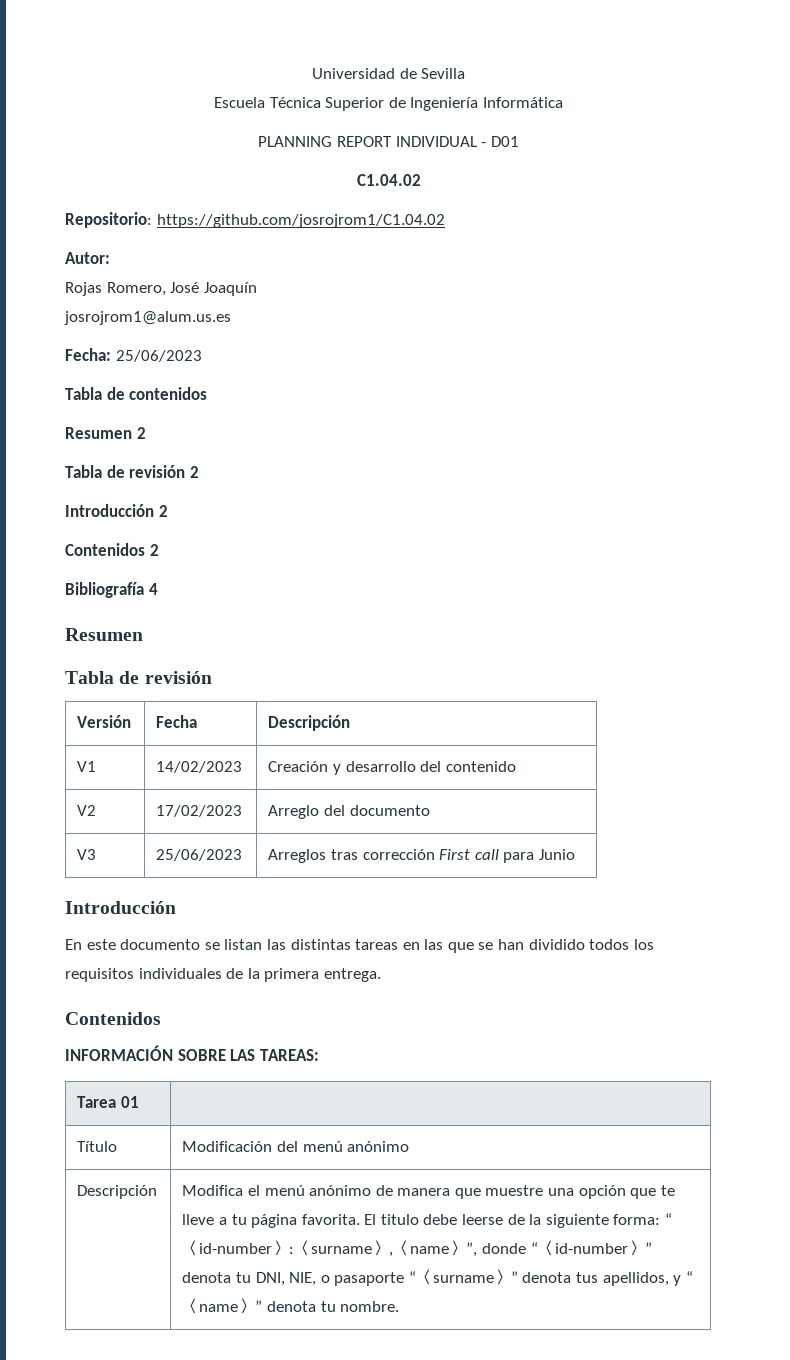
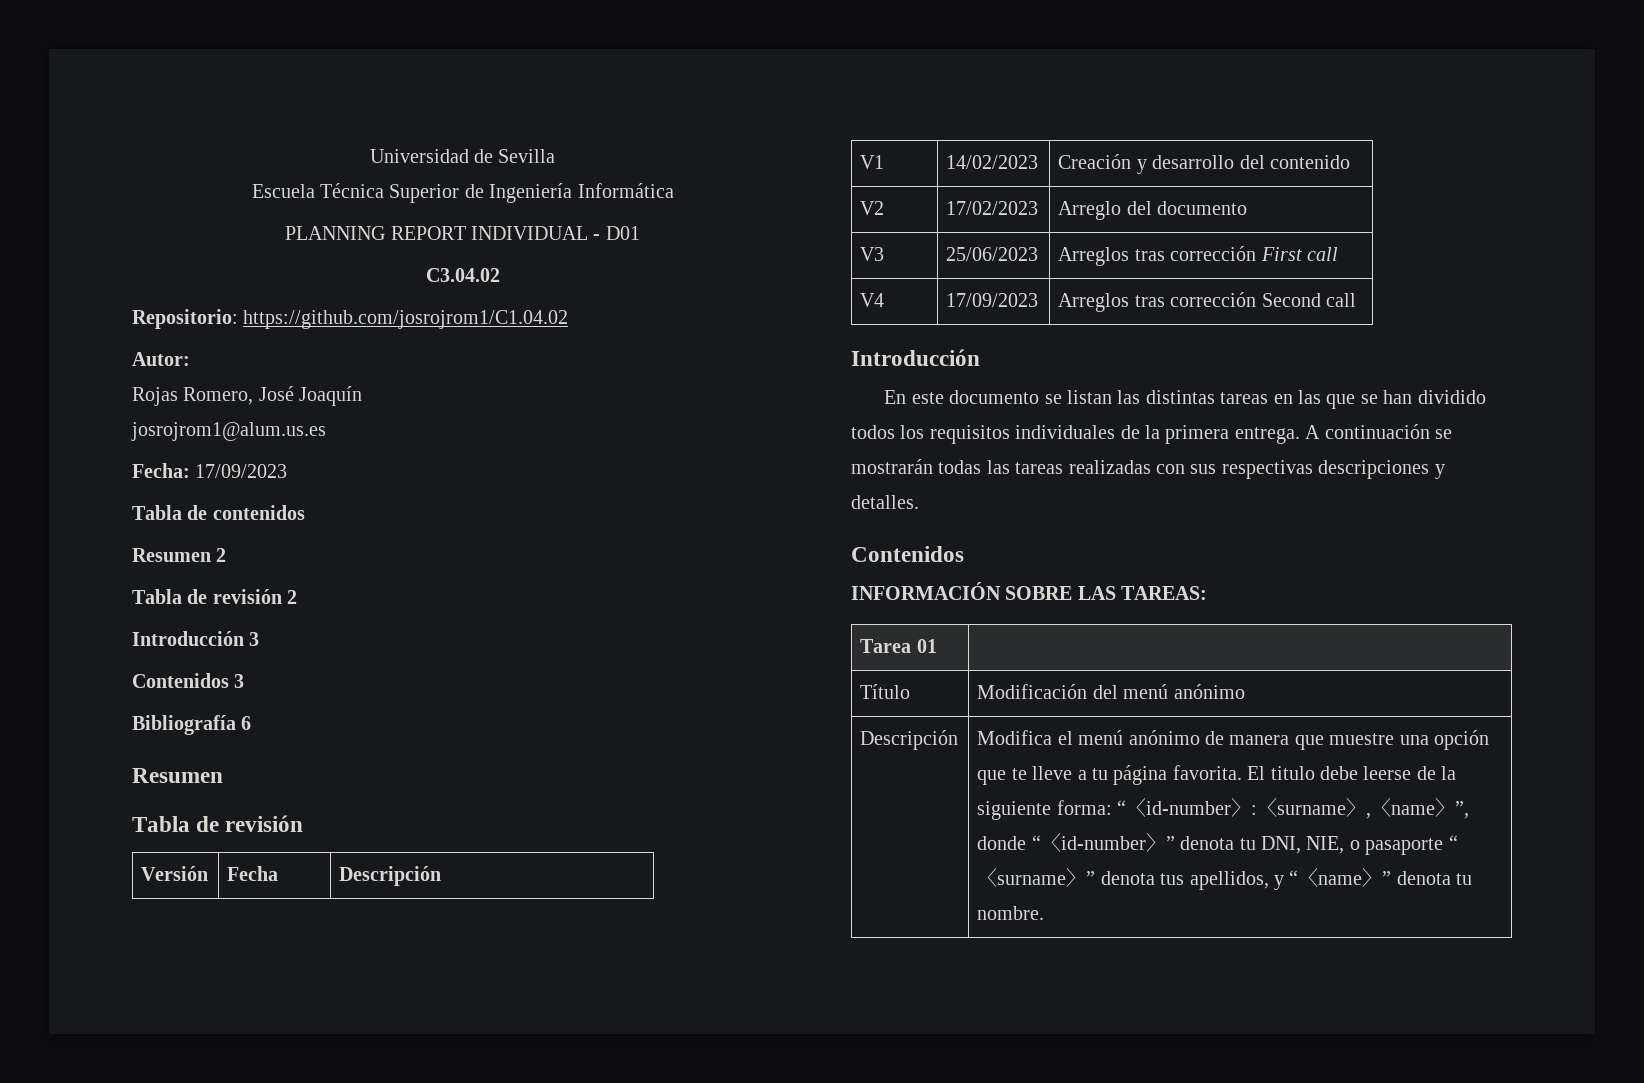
[356,174,421,186] C1.04.02 -> [425,268,500,282] C3.04.02
[115,350,202,362] 25/06/2023 -> [195,464,288,478] 17/09/2023
[158,505,168,517] [65,543,159,556] 2 // Contenidos 2 -> [249,632,260,646] [132,673,245,688] 3 // Contenidos 3
[148,583,158,595] 4 -> [241,716,252,730] 6
[503,849,575,863] para Junio -> [860,293,885,307] [946,293,1039,307] [1058,292,1356,312] // V4 | 17/09/2023 | Arreglos tras corrección Second call
(381, 975) none -> [1305,424,1452,439] [851,459,1445,479] [851,495,919,509] A continuación se mostrarán todas las tareas realizadas con sus respectivas descripciones y detalles.

